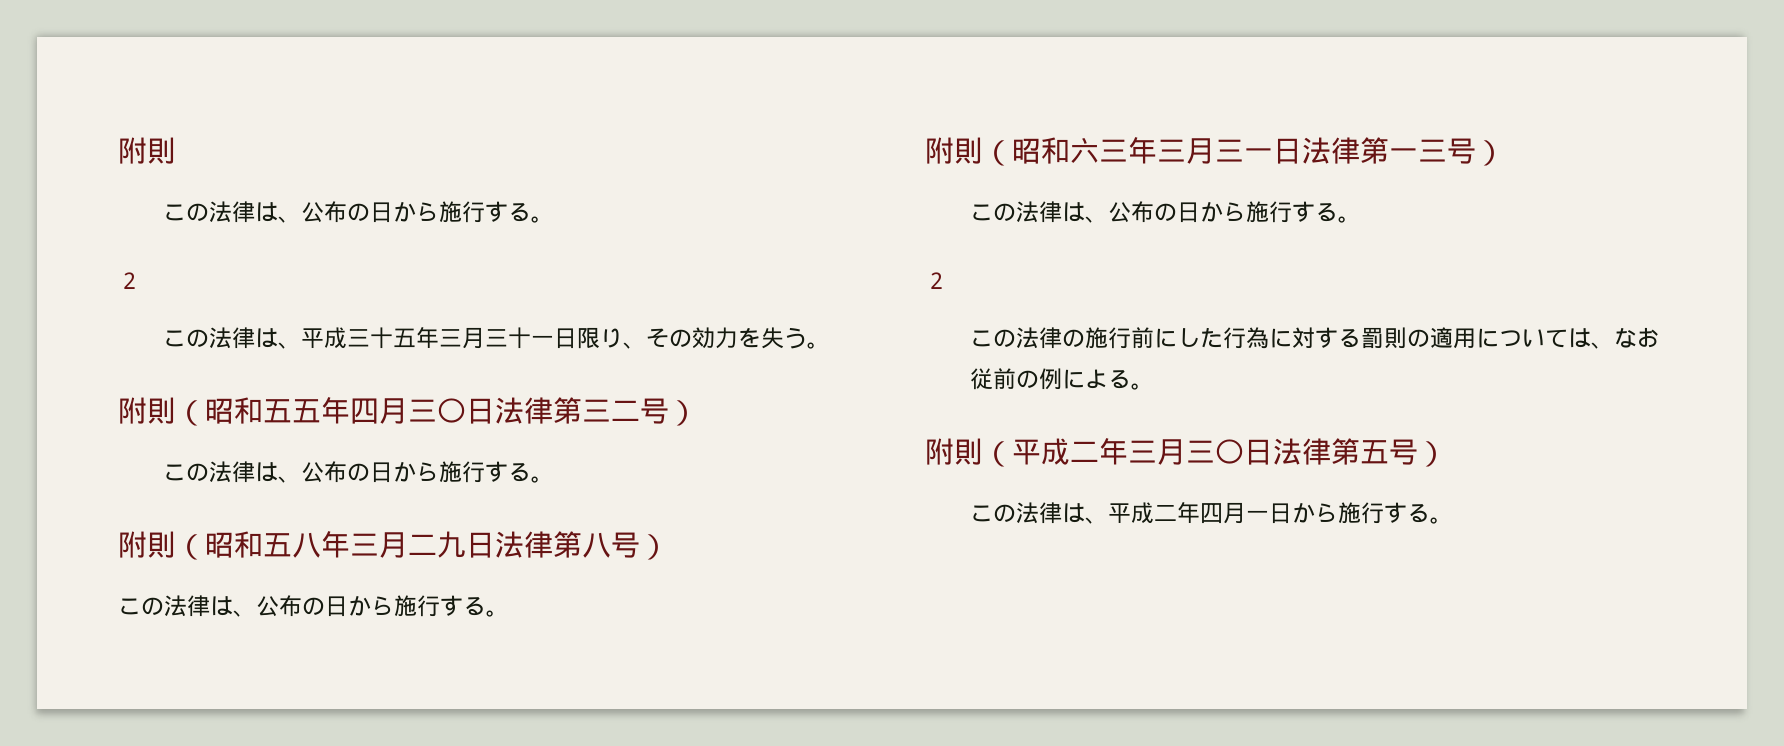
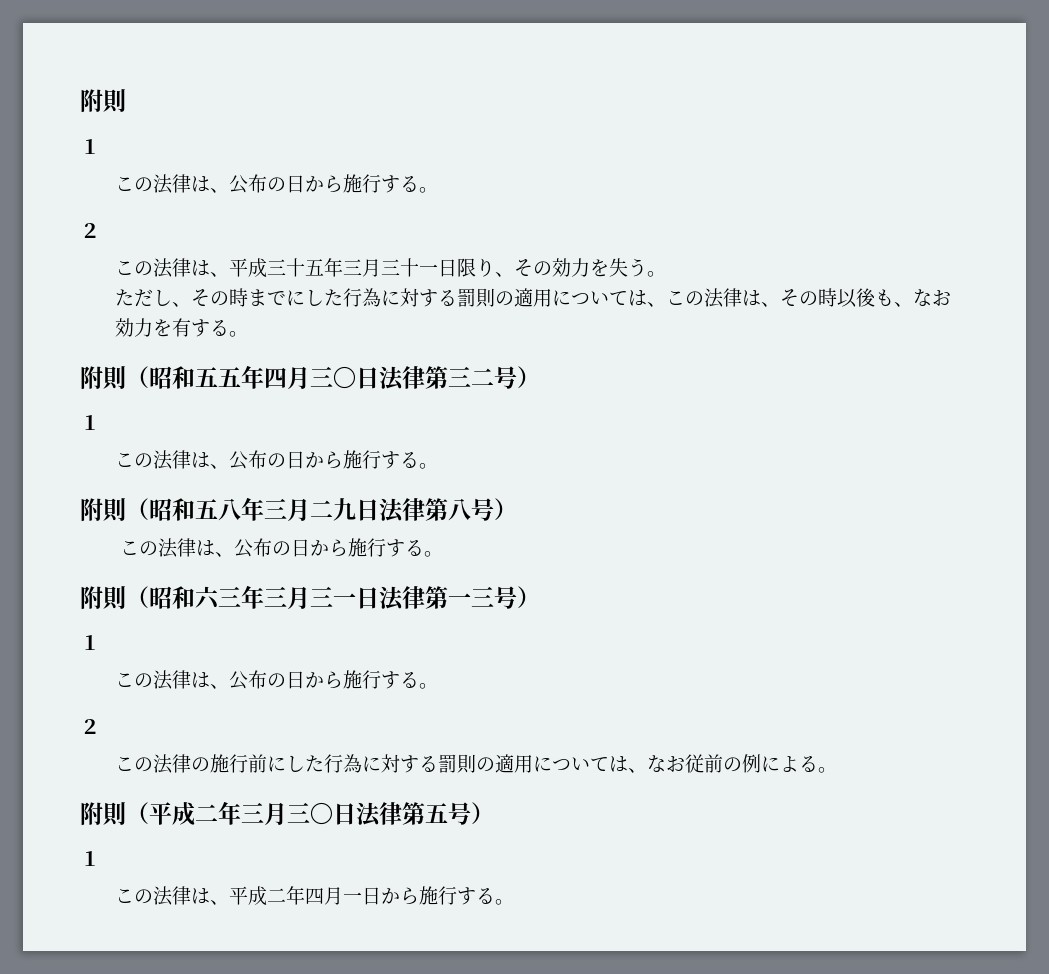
[118,137,176,164] 附則 -> [80,89,126,113] [80,139,100,154] 附則 // １
(830, 345) none -> [114,288,951,308] [114,318,248,337] // ただし、その時までにした行為に対する罰則の適用については、この法律は、その時以後も、なお効力を有する。
(698, 413) none -> [80,415,100,430] // １
(1505, 153) none -> [80,635,100,650] // １
(1447, 454) none -> [80,851,100,866] // １

